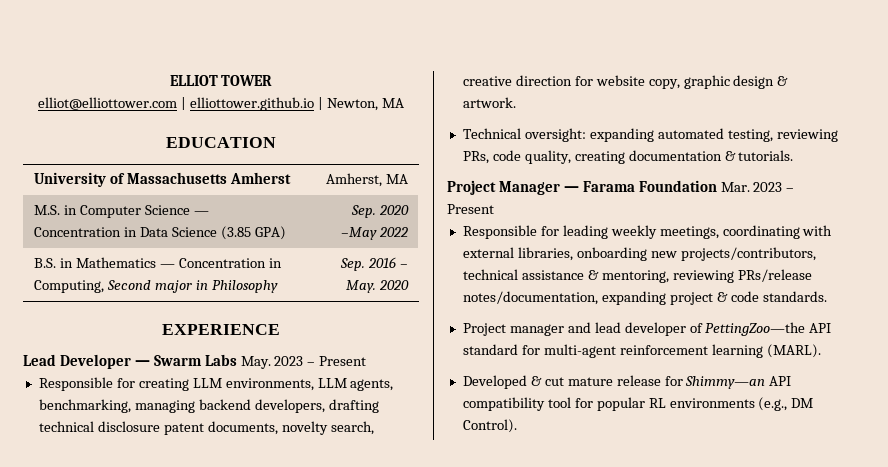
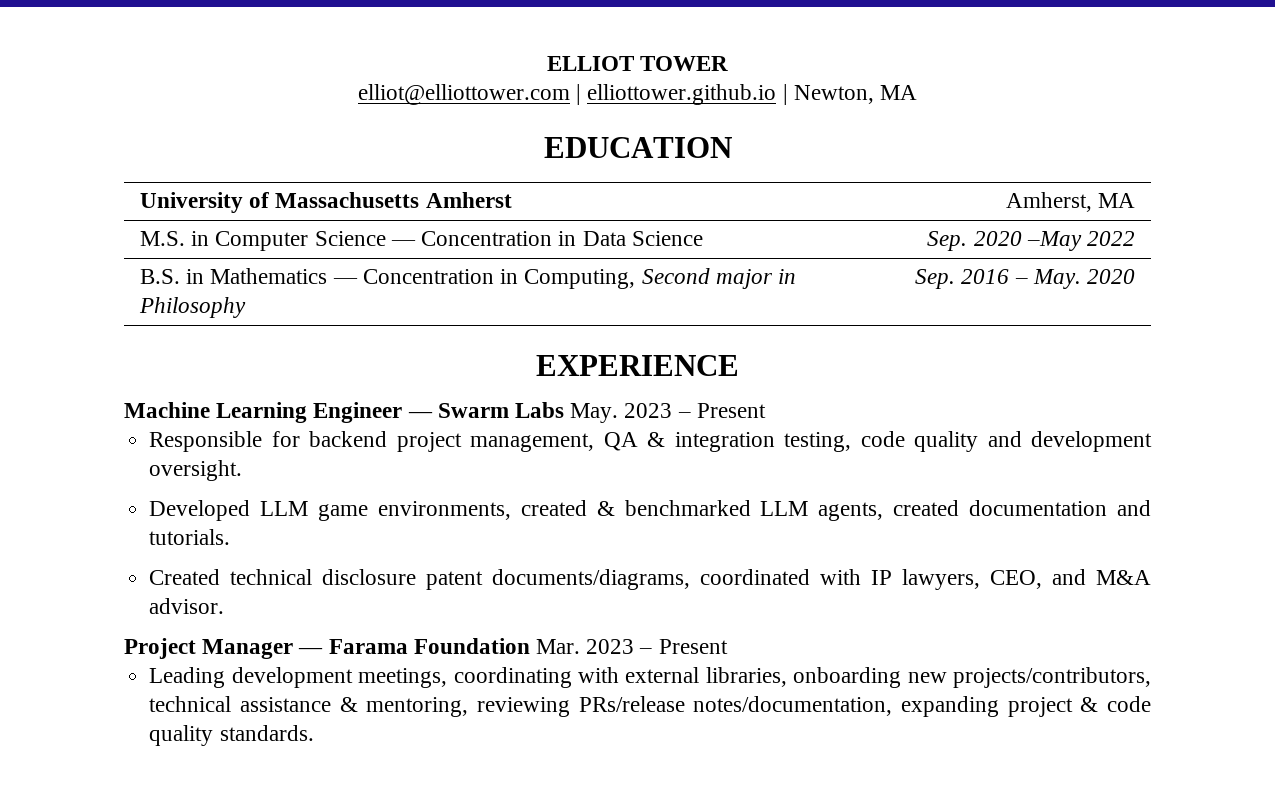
[220,226,286,240] (3.85 GPA) -> (703, 238) none
[23,354,131,369] Lead Developer -> [124,402,403,423] Machine Learning Engineer
[138,378,394,391] [38,399,379,413] [38,421,374,435] [462,75,789,89] [462,97,516,108] [462,128,838,142] [462,150,794,164] creating LLM environments, LLM agents, benchmarking, managing backend developers, drafting technical disclosure patent documents, novelty search, creative direction for website copy, graphic design & artwork. // Technical oversight: expanding automated testing, reviewing PRs, code quality, creating documentation & tutorials. -> [309,431,1153,452] [149,460,243,481] [149,500,1151,521] [149,529,231,545] [149,569,1152,590] [149,598,225,614] backend project management, QA & integration testing, code quality and development oversight. // Developed LLM game environments, created & benchmarked LLM agents, created documentation and tutorials. // Created technical disclosure patent documents/diagrams, coordinated with IP lawyers, CEO, and M&A advisor.
[462,225,657,239] Responsible for leading weekly -> [149,667,353,688] Leading development
(759, 296) none -> [149,725,214,746] quality
[462,322,832,336] [462,344,821,358] [462,375,792,389] [462,397,814,411] [462,419,517,433] // Project manager and lead developer of PettingZoo—the API standard for multi-agent reinforcement learning (MARL). // Developed & cut mature release for Shimmy—an API compatibility tool for popular RL environments (e.g., DM Control). -> (314, 733) none

